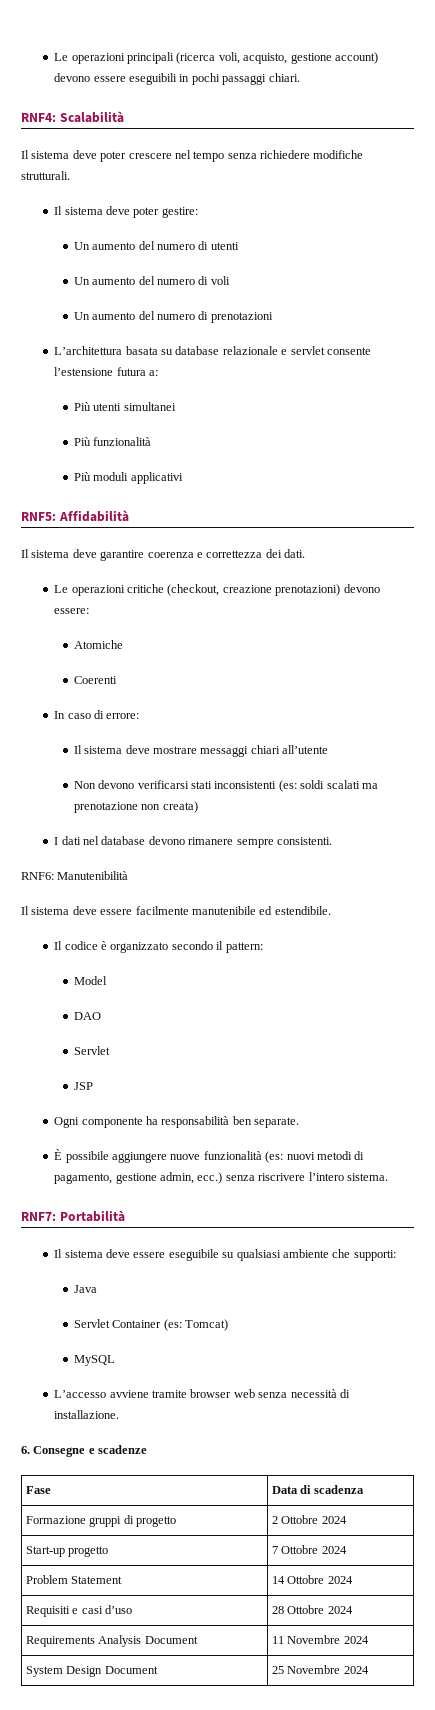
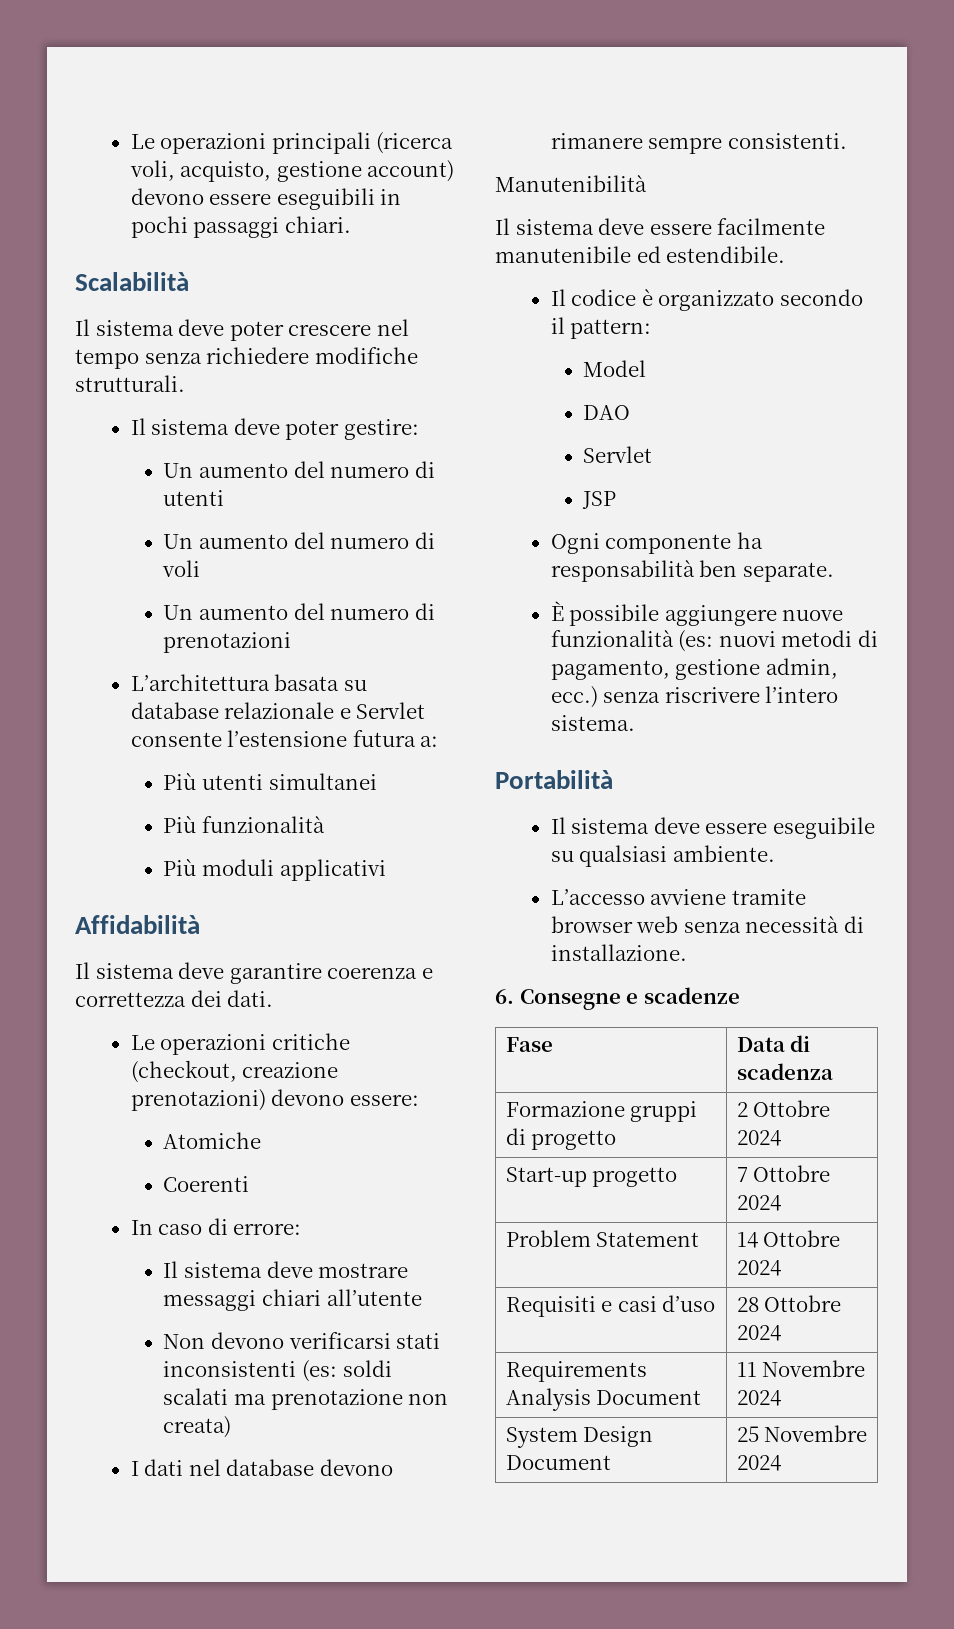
[21,113,56,122] RNF4: -> (351, 224) none
[290,346,325,355] servlet -> [356,702,426,719] Servlet
[21,512,56,521] RNF5: -> (386, 870) none
[21,872,54,880] RNF6: -> (847, 141) none
[21,1212,56,1221] RNF7: -> (635, 723) none
[282,1249,396,1261] [73,1285,97,1293] [73,1319,229,1331] [73,1355,115,1366] ambiente che supporti: // Java // Servlet Container (es: Tomcat) // MySQL -> [672,845,775,862] ambiente.

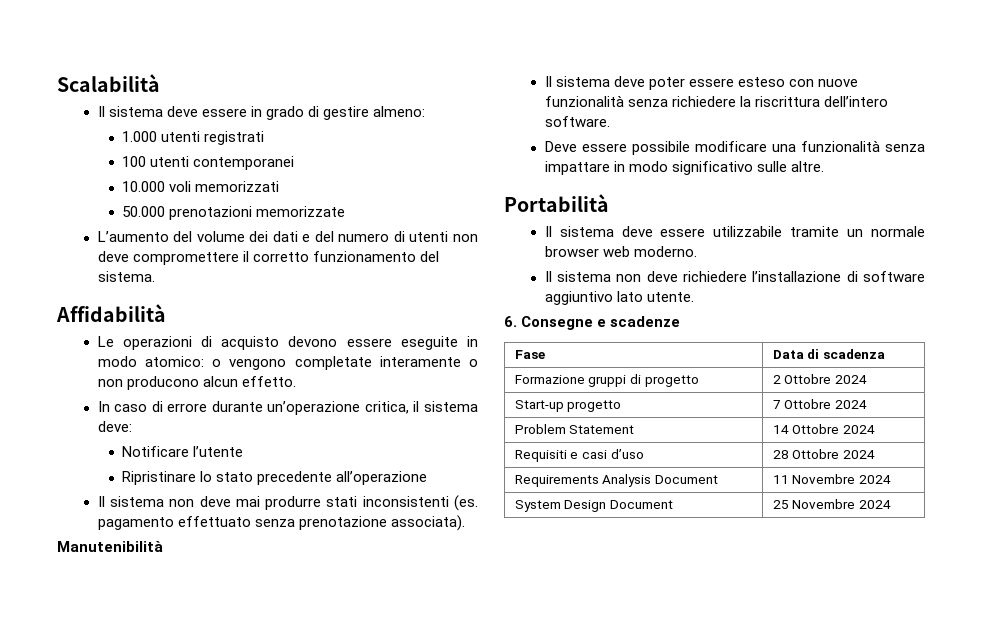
[130,132,454,154] [129,160,455,182] [130,188,402,210] [130,216,351,238] [75,272,189,291] [75,319,409,341] [75,347,418,369] [75,375,185,392] [130,418,419,440] [163,461,435,478] [163,490,225,506] [163,532,435,549] [162,560,201,577] [163,603,435,620] [163,632,292,653] [130,674,367,691] [130,702,426,719] [130,730,439,747] [163,772,377,790] [163,815,326,833] [163,858,386,881] [75,915,200,934] [75,962,433,984] [75,990,274,1007] [130,1033,350,1055] [130,1060,339,1083] [130,1089,419,1111] [163,1132,262,1149] [163,1176,250,1192] [130,1218,302,1235] [163,1261,409,1278] [163,1289,422,1311] [163,1332,441,1349] [163,1360,392,1382] [163,1388,449,1410] [163,1416,232,1438] [130,1459,393,1476] [550,133,847,154] [495,175,647,192] [495,218,826,235] [495,246,786,263] [550,289,863,311] [550,317,652,339] [583,360,647,377] [583,405,631,420] [583,446,653,463] [582,491,617,509] [550,532,763,554] [550,560,834,582] [550,601,844,626] [550,630,878,652] [550,658,838,680] [550,686,839,708] [550,715,635,731] Le operazioni principali (ricerca voli, acquisto, gestione account) devono essere eseguibili in pochi passaggi chiari. // Scalabilità // Il sistema deve poter crescere nel tempo senza richiedere modifiche strutturali. // Il sistema deve poter gestire: // Un aumento del numero di utenti // Un aumento del numero di voli // Un aumento del numero di prenotazioni // L’architettura basata su database relazionale e Servlet consente l’estensione futura a: // Più utenti simultanei // Più funzionalità // Più moduli applicativi // Affidabilità // Il sistema deve garantire coerenza e correttezza dei dati. // Le operazioni critiche (checkout, creazione prenotazioni) devono essere: // Atomiche // Coerenti // In caso di errore: // Il sistema deve mostrare messaggi chiari all’utente // Non devono verificarsi stati inconsistenti (es: soldi scalati ma prenotazione non creata) // I dati nel database devono rimanere sempre consistenti. // Manutenibilità // Il sistema deve essere facilmente manutenibile ed estendibile. // Il codice è organizzato secondo il pattern: // Model // DAO // Servlet // JSP // Ogni componente ha responsabilità ben separate. // È possibile aggiungere nuove funzionalità (es: nuovi metodi di pagamento, gestione admin, ecc.) senza riscrivere l’intero sistema. -> [57,74,160,92] [97,106,426,120] [122,131,265,145] [122,156,295,170] [122,181,280,192] [122,206,346,220] [97,231,478,242] [97,251,440,265] [97,271,155,282] [56,304,166,322] [97,336,479,350] [97,356,478,370] [97,376,296,390] [97,401,479,415] [97,421,132,432] [122,446,244,457] [122,471,428,485] [97,495,479,511] [97,515,465,531] [57,541,163,552] [544,76,859,90] [544,95,889,107] [544,116,610,127] [544,140,925,155] [544,161,825,175] Scalabilità // Il sistema deve essere in grado di gestire almeno: // 1.000 utenti registrati // 100 utenti contemporanei // 10.000 voli memorizzati // 50.000 prenotazioni memorizzate // L’aumento del volume dei dati e del numero di utenti non deve compromettere il corretto funzionamento del sistema. // Affidabilità // Le operazioni di acquisto devono essere eseguite in modo atomico: o vengono completate interamente o non producono alcun effetto. // In caso di errore durante un’operazione critica, il sistema deve: // Notificare l’utente // Ripristinare lo stato precedente all’operazione // Il sistema non deve mai produrre stati inconsistenti (es. pagamento effettuato senza prenotazione associata). // Manutenibilità // Il sistema deve poter essere esteso con nuove funzionalità senza richiedere la riscrittura dell’intero software. // Deve essere possibile modificare una funzionalità senza impattare in modo significativo sulle altre.
[772,817,875,839] [550,845,775,867] [550,889,806,905] [550,916,864,933] [550,944,687,961] eseguibile su qualsiasi ambiente. // L’accesso avviene tramite browser web senza necessità di installazione. -> [713,226,926,237] [544,246,697,257] [544,271,926,282] [544,291,694,305] utilizzabile tramite un normale browser web moderno. // Il sistema non deve richiedere l’installazione di software aggiuntivo lato utente.

